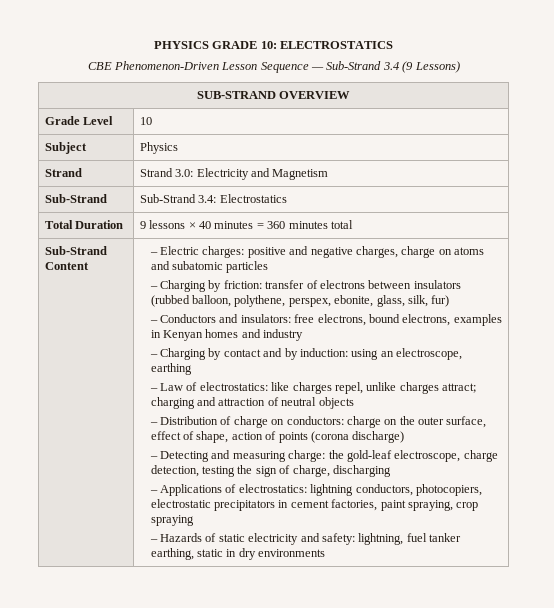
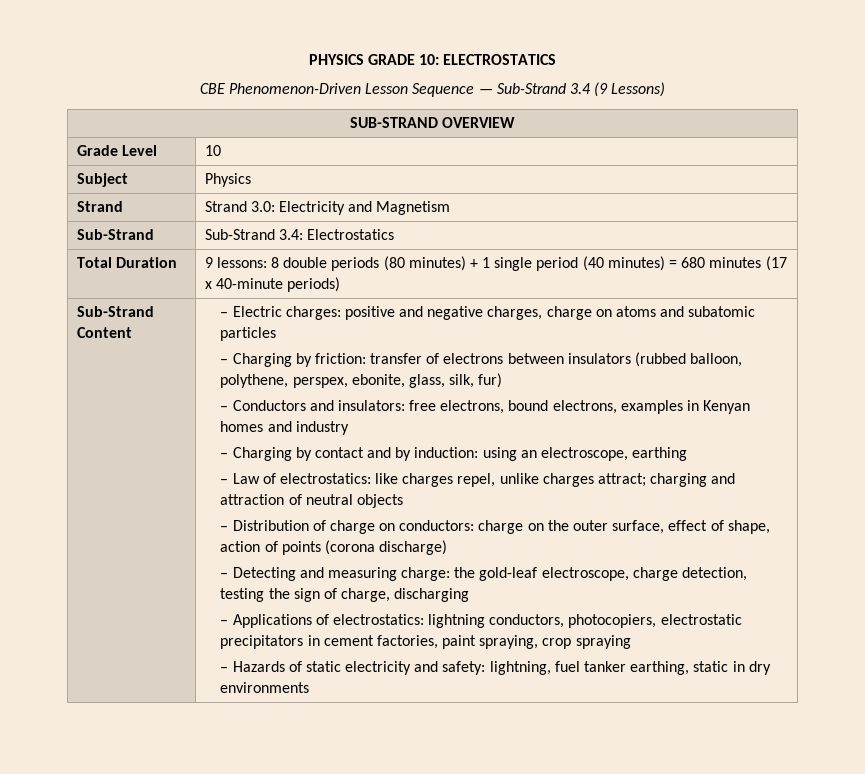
[149,220,353,229] lessons × 40 minutes = 360 minutes total -> [216,256,787,271] [204,277,340,292] lessons: 8 double periods (80 minutes) + 1 single period (40 minutes) = 680 minutes (17 x 40-minute periods)

